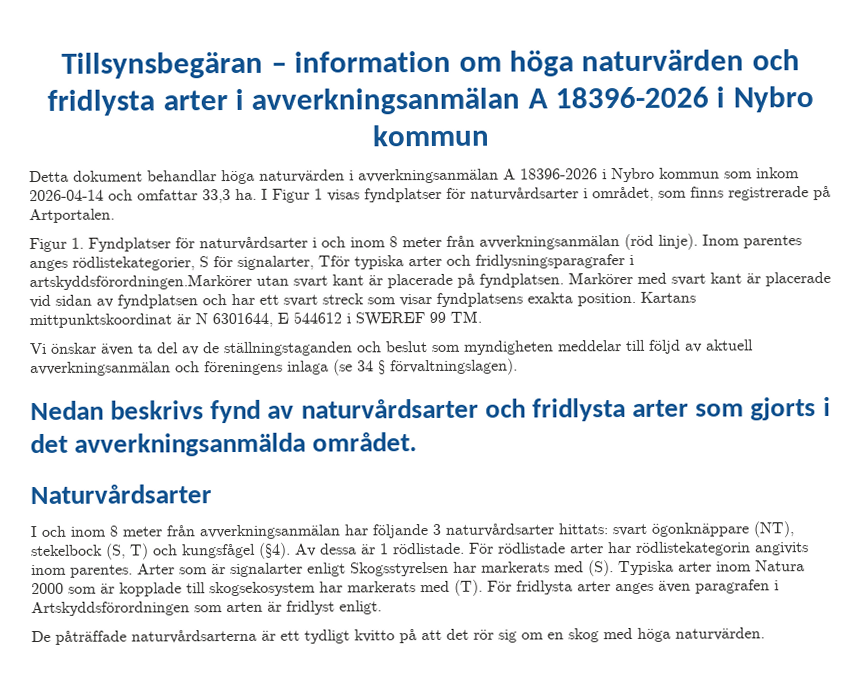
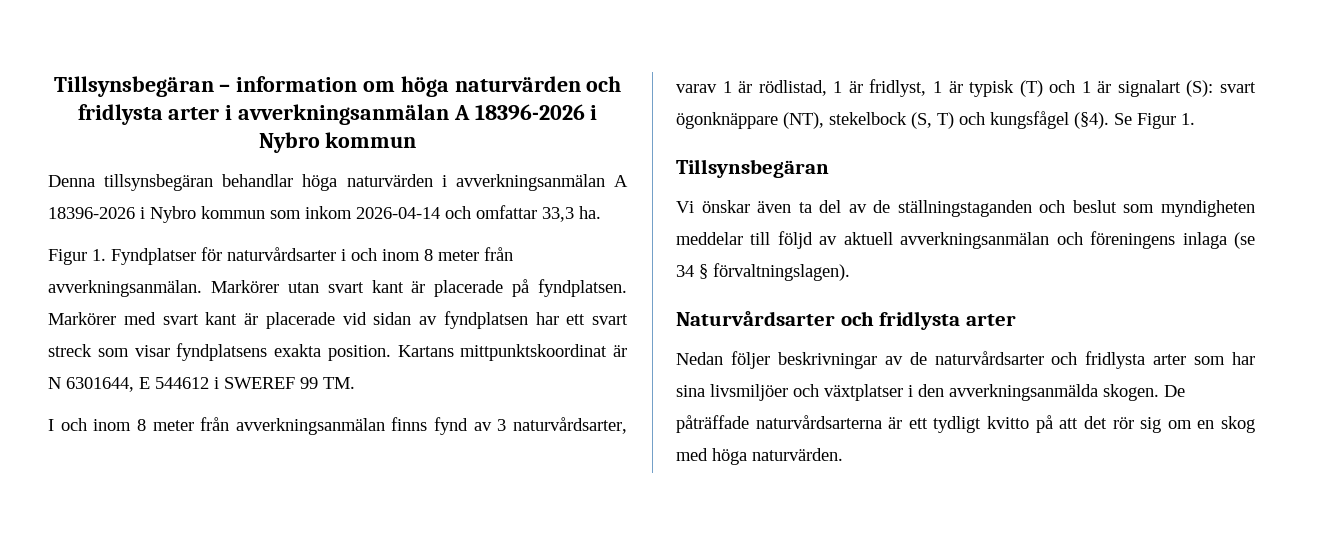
[29,170,143,183] Detta dokument -> [48,174,214,191] Denna tillsynsbegäran
[261,185,831,203] [29,208,115,224] I Figur 1 visas fyndplatser för naturvårdsarter i området, som finns registrerade på Artportalen. -> (601, 212) none
[479,233,802,251] [29,254,634,272] [29,273,252,291] avverkningsanmälan (röd linje). Inom parentes anges rödlistekategorier, S för signalarter, Tför typiska arter och fridlysningsparagrafer i artskyddsförordningen.Markörer -> [48,280,279,297] avverkningsanmälan. Markörer
[202,294,227,306] och -> (528, 320) none
(482, 316) none -> [48,417,627,435] [676,79,1256,97] [676,111,1195,129] [676,159,829,178] // I och inom 8 meter från avverkningsanmälan finns fynd av 3 naturvårdsarter, varav 1 är rödlistad, 1 är fridlyst, 1 är typisk (T) och 1 är signalart (S): svart ögonknäppare (NT), stekelbock (S, T) och kungsfågel (§4). Se Figur 1. // Tillsynsbegäran
[30,399,295,424] Nedan beskrivs fynd av -> [676,311,1016,330] [676,351,927,369] Naturvårdsarter och fridlysta arter // Nedan följer beskrivningar av de
[750,396,831,421] [30,432,418,457] [30,484,212,505] [30,521,794,540] [31,541,809,560] [31,560,805,578] [31,579,779,597] [31,600,382,617] gjorts i det avverkningsanmälda området. // Naturvårdsarter // I och inom 8 meter från avverkningsanmälan har följande 3 naturvårdsarter hittats: svart ögonknäppare (NT), stekelbock (S, T) och kungsfågel (§4). Av dessa är 1 rödlistade. För rödlistade arter har rödlistekategorin angivits inom parentes. Arter som är signalarter enligt Skogsstyrelsen har markerats med (S). Typiska arter inom Natura 2000 som är kopplade till skogsekosystem har markerats med (T). För fridlysta arter anges även paragrafen i Artskyddsförordningen som arten är fridlyst enligt. // -> [1232,352,1255,365] [676,384,1159,401] har sina livsmiljöer och växtplatser i den avverkningsanmälda skogen.

